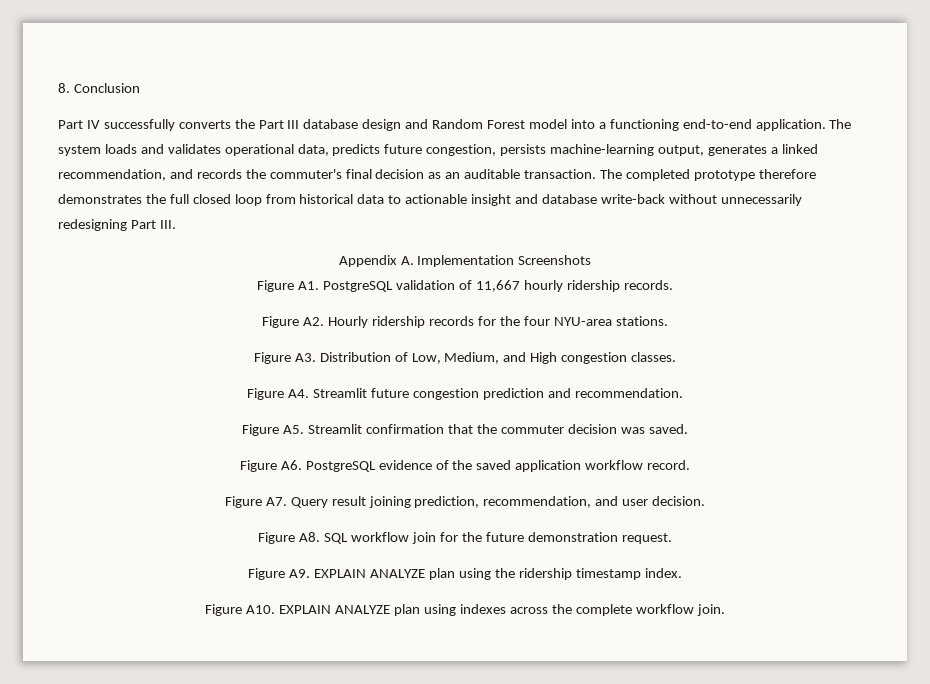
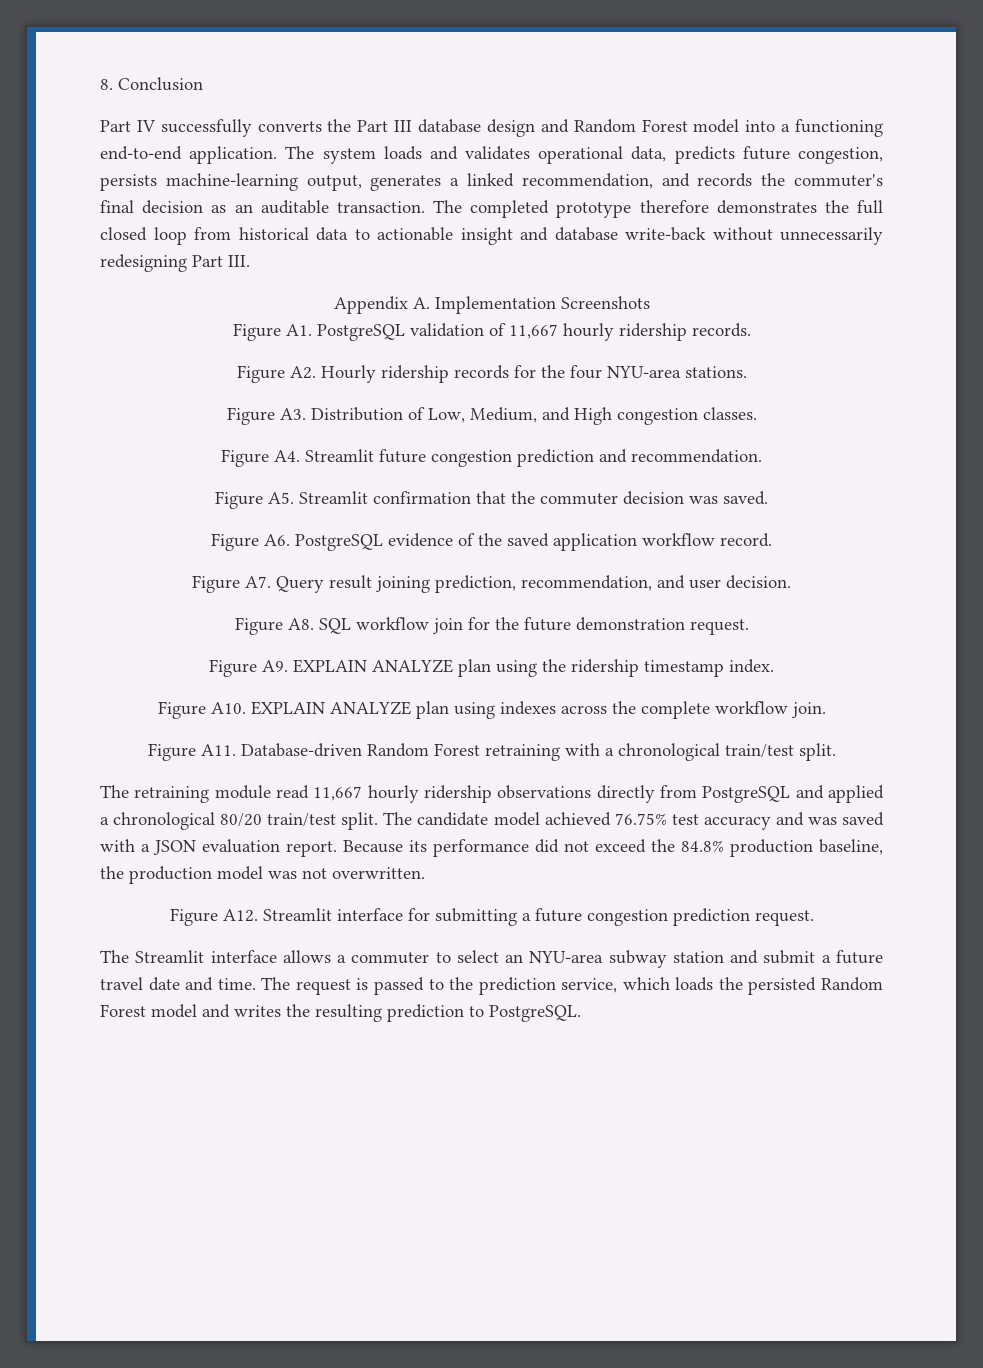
(725, 610) none -> [147,743,836,761] [100,785,885,803] [100,812,884,830] [100,839,883,857] [100,866,425,884] [169,908,814,926] [100,950,883,968] [100,977,883,995] [100,1004,581,1022] // Figure A11. Database-driven Random Forest retraining with a chronological train/test split. // The retraining module read 11,667 hourly ridership observations directly from PostgreSQL and applied a chronological 80/20 train/test split. The candidate model achieved 76.75% test accuracy and was saved with a JSON evaluation report. Because its performance did not exceed the 84.8% production baseline, the production model was not overwritten. // Figure A12. Streamlit interface for submitting a future congestion prediction request. // The Streamlit interface allows a commuter to select an NYU-area subway station and submit a future travel date and time. The request is passed to the prediction service, which loads the persisted Random Forest model and writes the resulting prediction to PostgreSQL.

